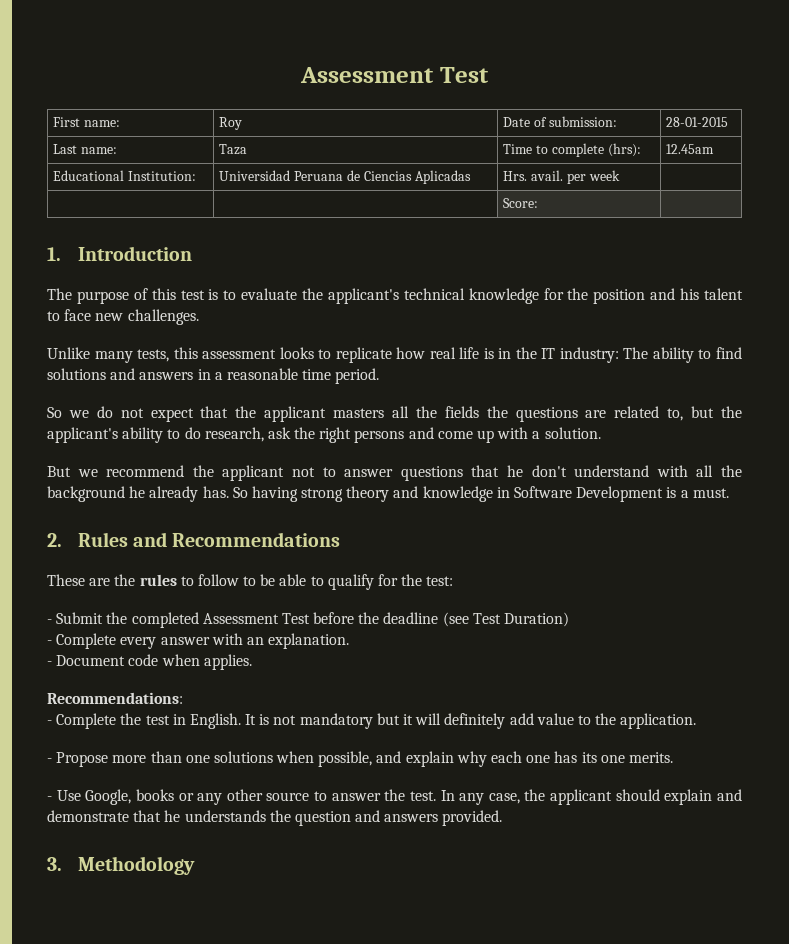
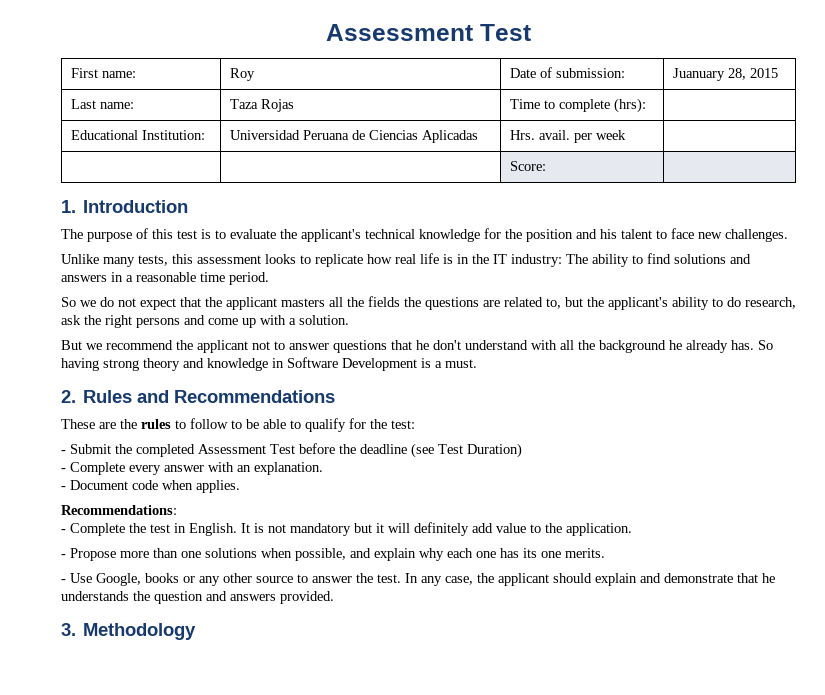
[666,117,729,127] 28-01-2015 -> [672,68,778,81] Juanuary 28, 2015
(248, 149) none -> [260,99,294,112] Rojas
[666,144,715,154] 12.45am -> (646, 105) none

